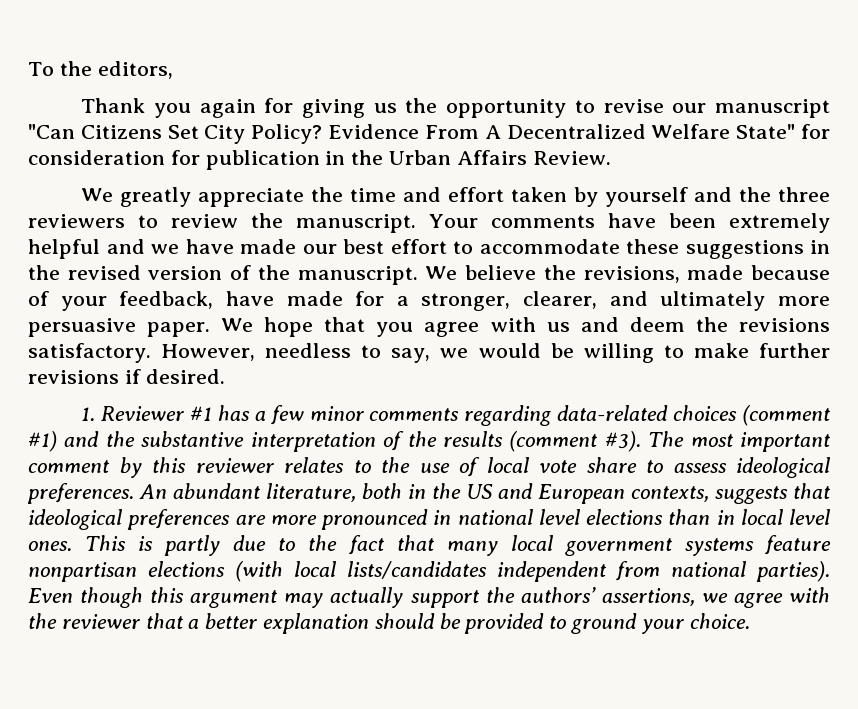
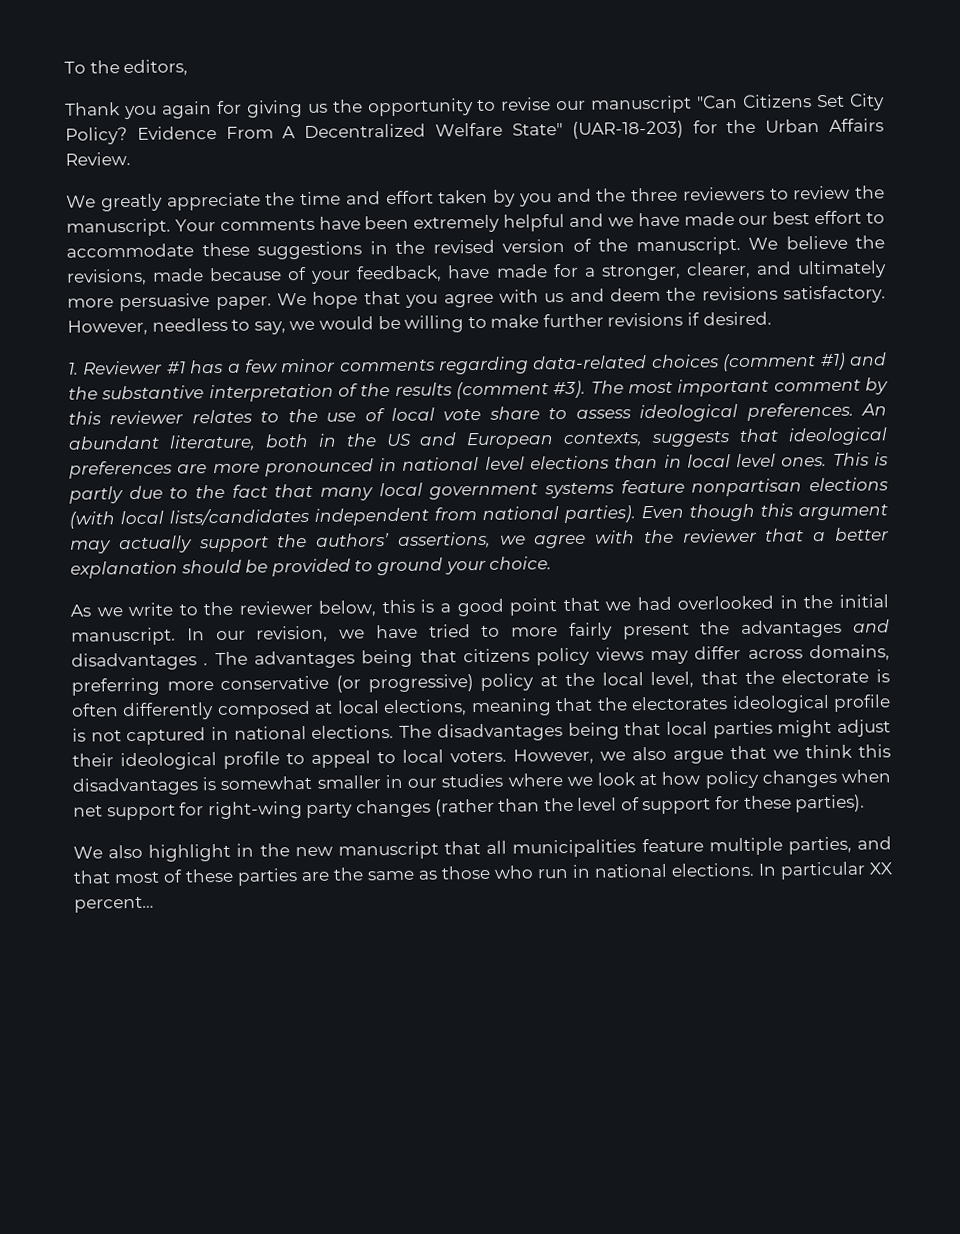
[800,124,830,139] [28,150,346,170] for consideration for publication in -> [571,120,718,139] (UAR-18-203) for
[605,187,689,207] yourself -> [518,193,552,207] you
(750, 621) none -> [70,594,889,617] [71,619,890,646] [71,644,891,671] [71,669,891,696] [71,694,891,721] [72,719,892,746] [72,744,891,771] [72,769,891,796] [73,794,866,821] [73,836,892,862] [73,861,892,886] [74,896,154,913] // As we write to the reviewer below, this is a good point that we had overlooked in the initial manuscript. In our revision, we have tried to more fairly present the advantages and disadvantages . The advantages being that citizens policy views may differ across domains, preferring more conservative (or progressive) policy at the local level, that the electorate is often differently composed at local elections, meaning that the electorates ideological profile is not captured in national elections. The disadvantages being that local parties might adjust their ideological profile to appeal to local voters. However, we also argue that we think this disadvantages is somewhat smaller in our studies where we look at how policy changes when net support for right-wing party changes (rather than the level of support for these parties). // We also highlight in the new manuscript that all municipalities feature multiple parties, and that most of these parties are the same as those who run in national elections. In particular XX percent…

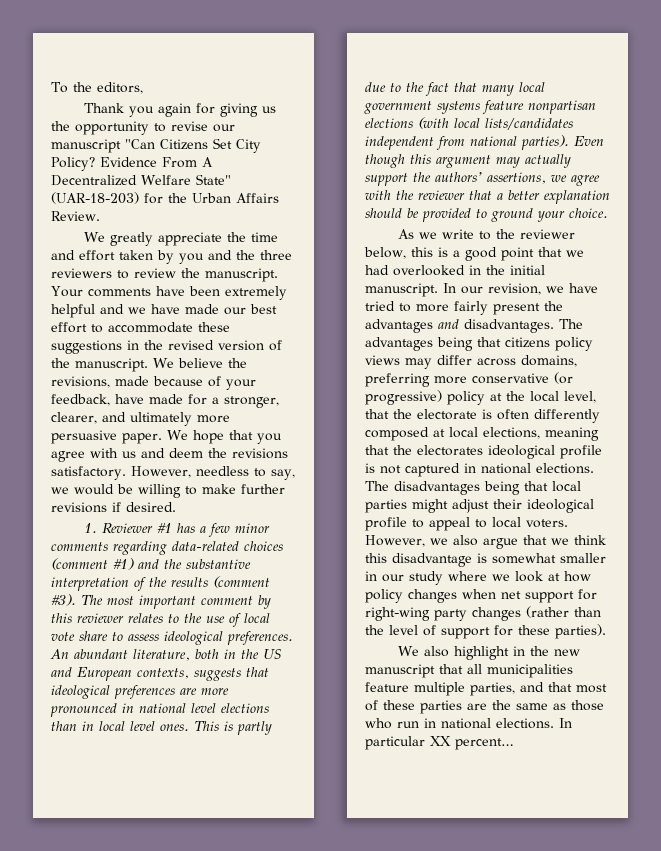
[71,652,209,671] disadvantages . -> [464,319,554,333] disadvantages.
[72,777,199,796] disadvantages -> [392,553,472,567] disadvantage
[441,773,504,788] studies -> [409,571,443,585] study

